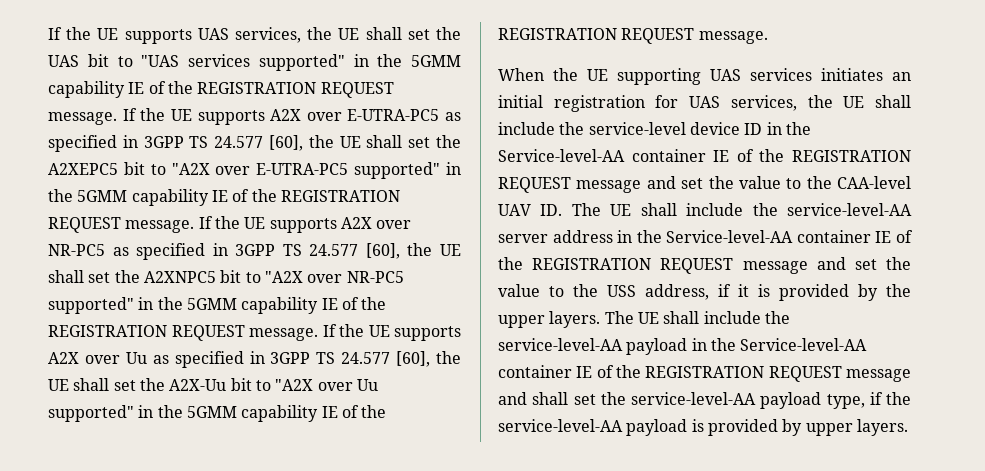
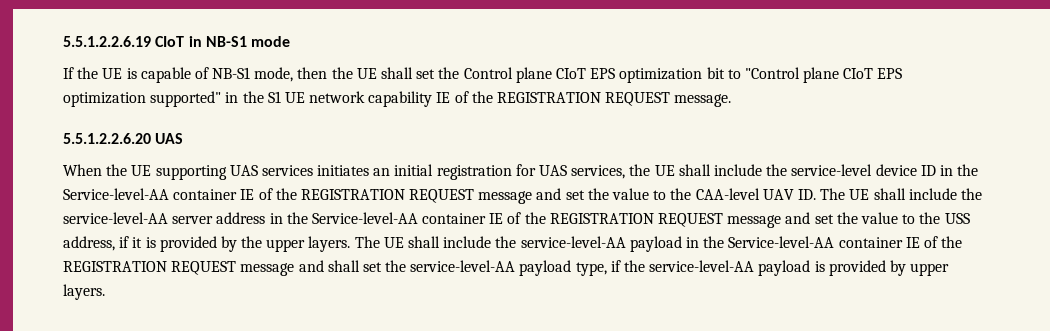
[48,27,461,44] [48,54,461,71] [48,81,394,98] [48,108,461,125] [48,135,462,152] [48,162,461,179] [48,189,400,206] [48,216,412,233] [48,243,461,260] [48,270,404,283] [48,297,387,314] [48,324,461,341] [48,351,461,368] [48,378,378,391] [48,405,387,422] [498,28,768,44] If the UE supports UAS services, the UE shall set the UAS bit to "UAS services supported" in the 5GMM capability IE of the REGISTRATION REQUEST message. If the UE supports A2X over E-UTRA-PC5 as specified in 3GPP TS 24.577 [60], the UE shall set the A2XEPC5 bit to "A2X over E-UTRA-PC5 supported" in the 5GMM capability IE of the REGISTRATION REQUEST message. If the UE supports A2X over NR-PC5 as specified in 3GPP TS 24.577 [60], the UE shall set the A2XNPC5 bit to "A2X over NR-PC5 supported" in the 5GMM capability IE of the REGISTRATION REQUEST message. If the UE supports A2X over Uu as specified in 3GPP TS 24.577 [60], the UE shall set the A2X-Uu bit to "A2X over Uu supported" in the 5GMM capability IE of the REGISTRATION REQUEST message. -> [63,36,291,47] [63,67,903,83] [63,91,732,107] [63,133,184,144] 5.5.1.2.2.6.19 CIoT in NB-S1 mode // If the UE is capable of NB-S1 mode, then the UE shall set the Control plane CIoT EPS optimization bit to "Control plane CIoT EPS optimization supported" in the S1 UE network capability IE of the REGISTRATION REQUEST message. // 5.5.1.2.2.6.20 UAS

